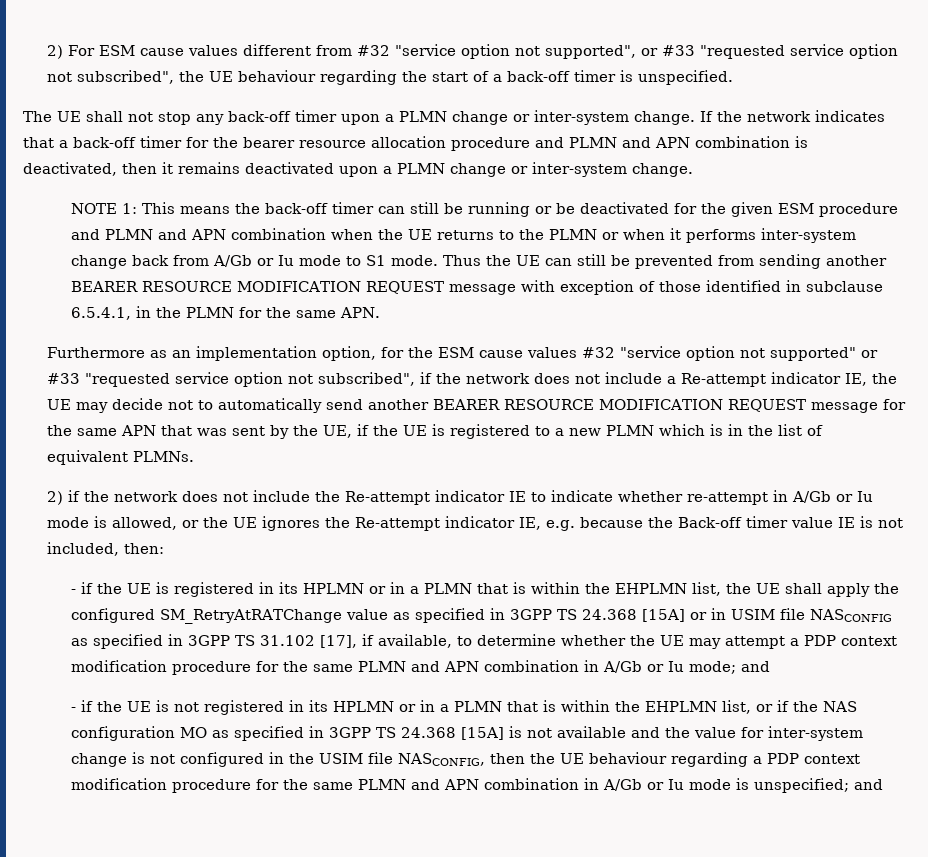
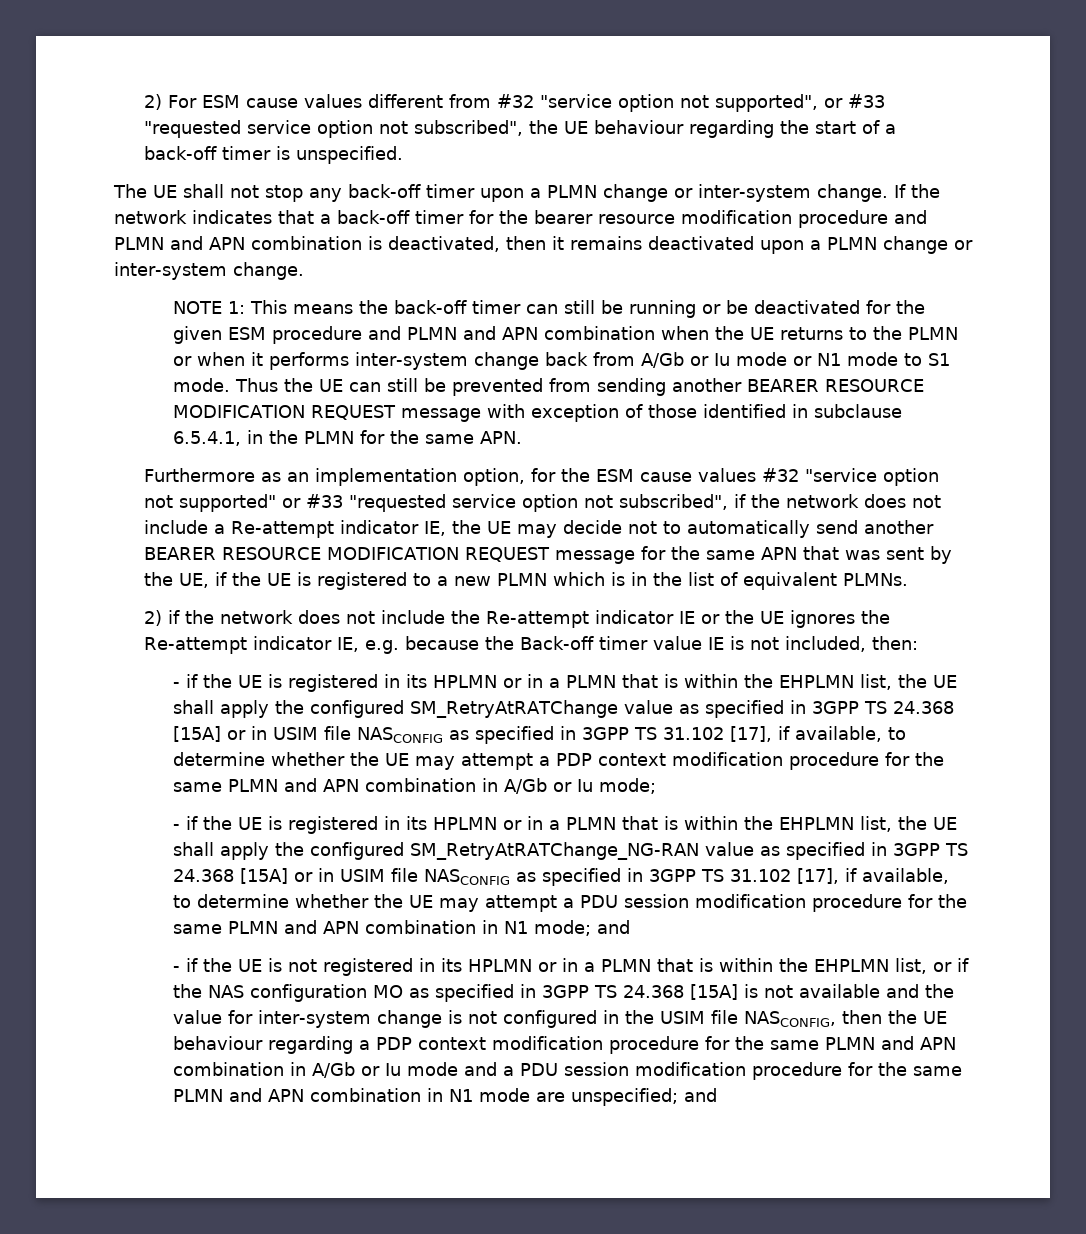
[371,136,446,148] allocation -> [681,210,792,224] modification
(341, 260) none -> [793,352,899,366] or N1 mode
[530,490,873,505] [46,516,177,530] to indicate whether re-attempt in A/Gb or Iu mode is allowed, -> (695, 617) none
(736, 667) none -> [173,816,958,834] [173,842,969,860] [173,868,950,886] [173,894,968,912] [173,920,592,936] // - if the UE is registered in its HPLMN or in a PLMN that is within the EHPLMN list, the UE shall apply the configured SM_RetryAtRATChange_NG-RAN value as specified in 3GPP TS 24.368 [15A] or in USIM file NASCONFIG as specified in 3GPP TS 31.102 [17], if available, to determine whether the UE may attempt a PDU session modification procedure for the same PLMN and APN combination in N1 mode;
[735,778,749,790] is -> [464,1062,963,1080] [173,1088,566,1102] and a PDU session modification procedure for the same PLMN and APN combination in N1 mode are

